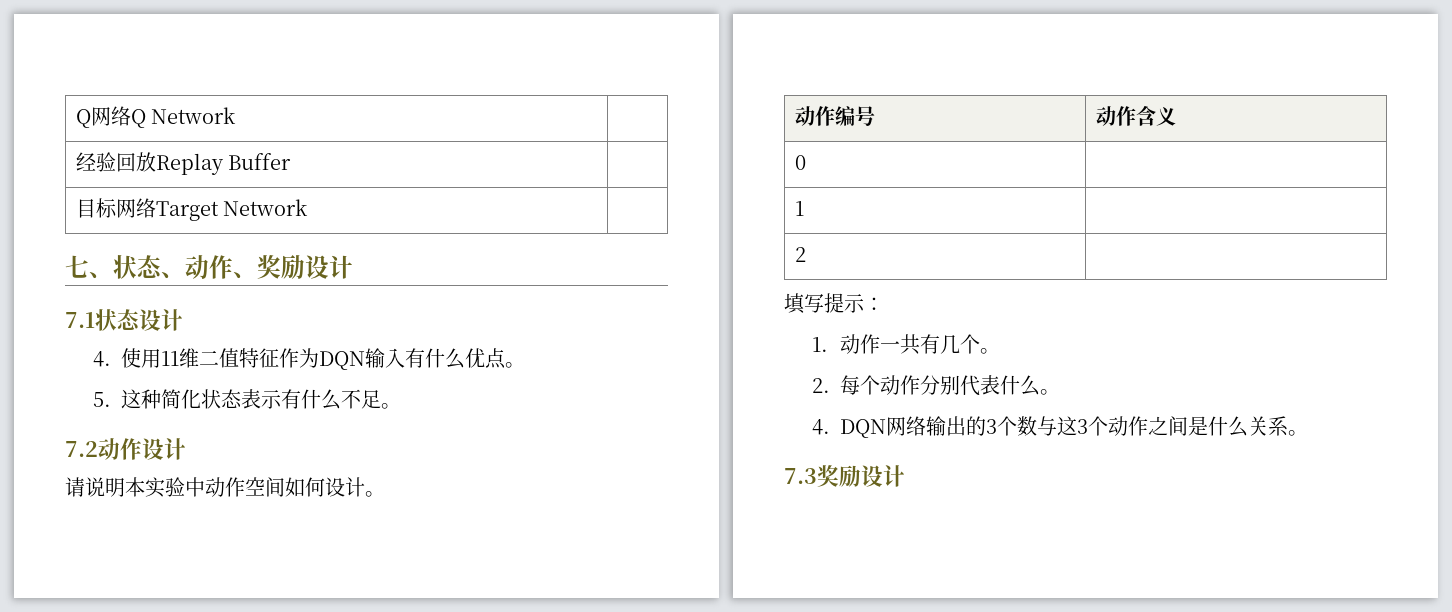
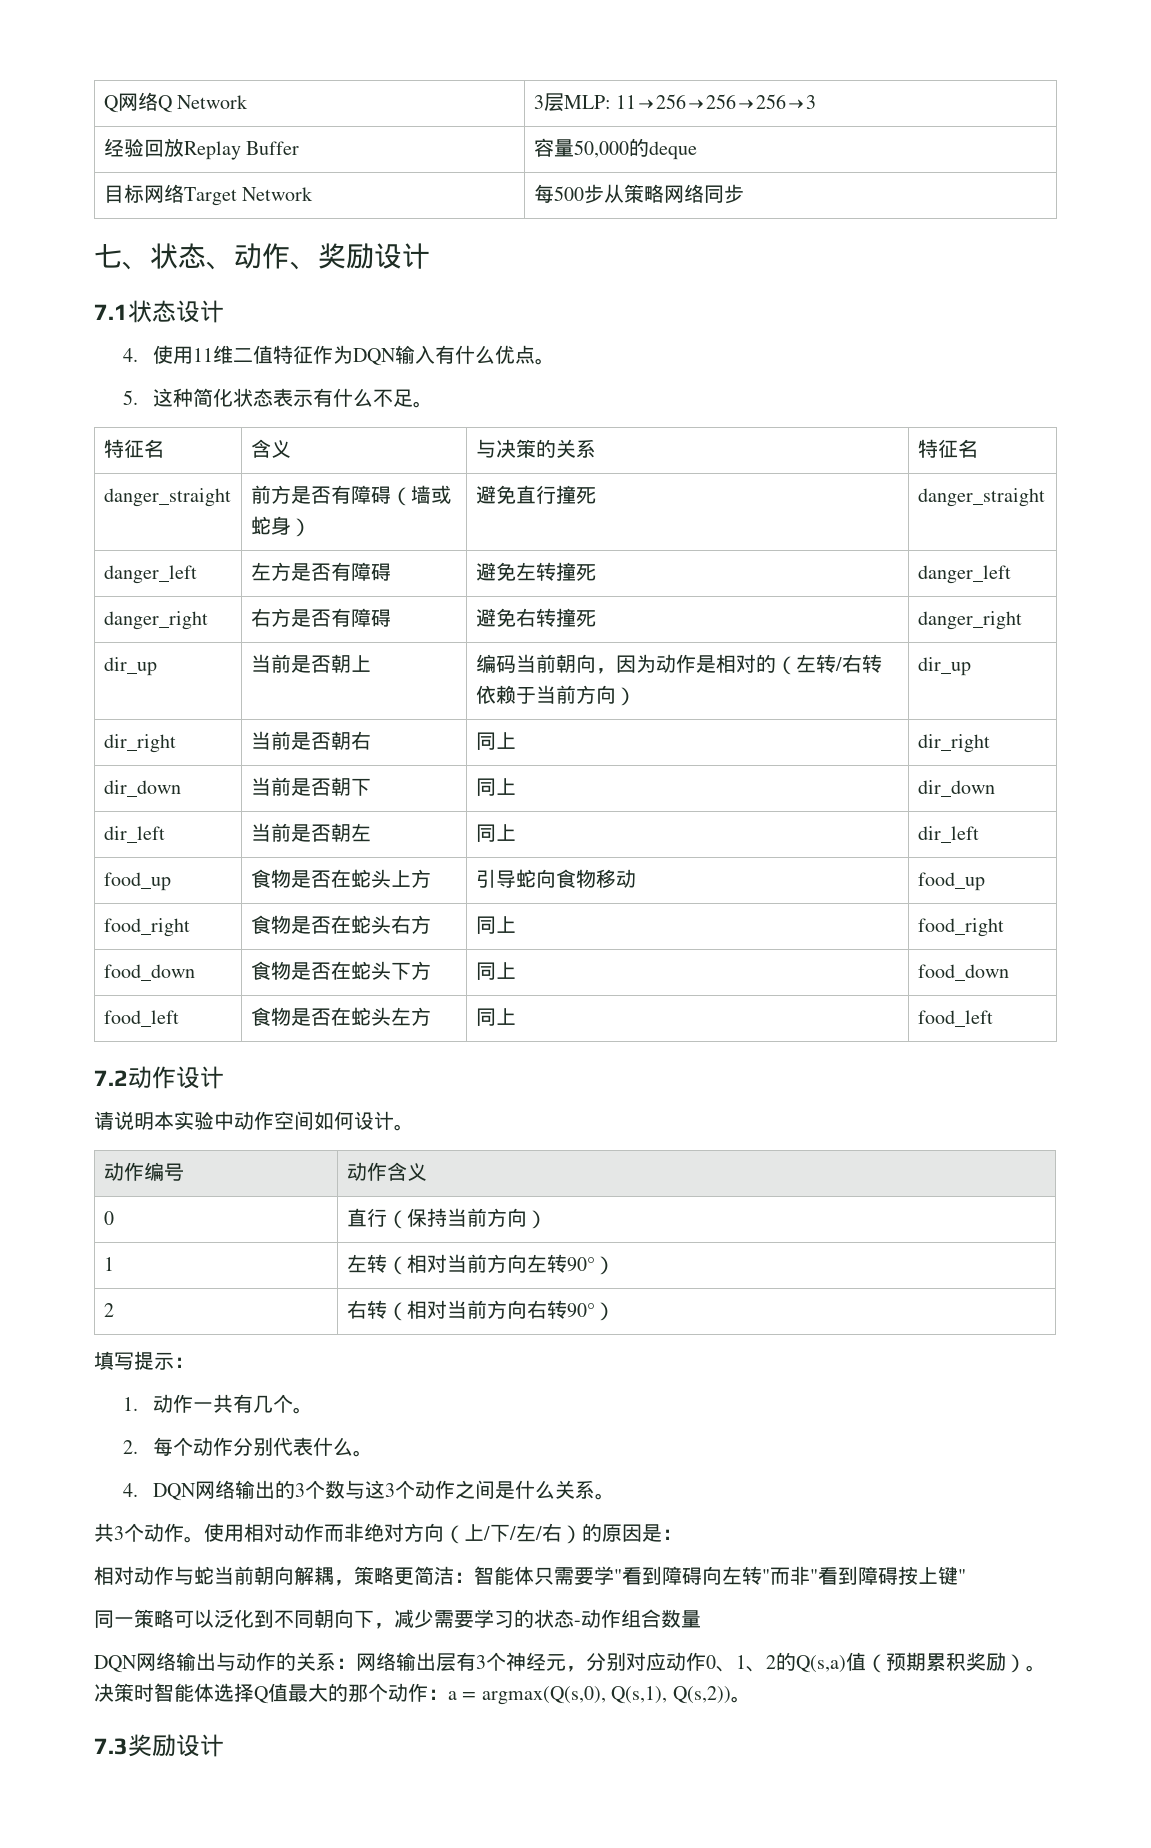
(237, 115) none -> [533,93,816,112] 3层MLP: 11→256→256→256→3
(292, 161) none -> [533,138,697,160] 容量50,000的deque
(309, 207) none -> [533,184,744,204] 每500步从策略网络同步
(402, 406) none -> [103,439,164,458] [250,439,291,458] [475,439,596,458] [917,439,978,458] [103,488,231,507] [250,485,451,506] [250,516,311,537] [475,485,596,504] [917,488,1045,507] [103,565,197,584] [250,562,391,581] [475,562,596,581] [917,565,1011,584] [103,611,208,630] [250,608,391,627] [475,608,596,627] [917,611,1022,630] [103,657,157,676] [250,654,371,673] [475,654,882,675] [475,685,636,706] [917,657,971,676] [103,734,176,753] [250,731,371,750] [475,732,516,750] [917,734,990,753] [103,780,181,797] [250,777,371,796] [475,778,516,796] [917,780,995,797] [103,826,165,843] [250,823,371,842] [475,824,516,842] [917,826,979,843] [103,872,171,891] [250,869,431,888] [475,869,636,888] [917,872,985,891] [103,918,190,937] [250,915,431,934] [475,916,516,934] [917,918,1004,937] [103,964,195,981] [250,961,431,980] [475,962,516,980] [917,964,1009,981] [103,1010,179,1027] [250,1007,431,1026] [475,1008,516,1026] [917,1010,993,1027] // 特征名 | 含义 | 与决策的关系 | 特征名 // danger_straight | 前方是否有障碍（墙或蛇身） | 避免直行撞死 | danger_straight // danger_left | 左方是否有障碍 | 避免左转撞死 | danger_left // danger_right | 右方是否有障碍 | 避免右转撞死 | danger_right // dir_up | 当前是否朝上 | 编码当前朝向，因为动作是相对的（左转/右转依赖于当前方向） | dir_up // dir_right | 当前是否朝右 | 同上 | dir_right // dir_down | 当前是否朝下 | 同上 | dir_down // dir_left | 当前是否朝左 | 同上 | dir_left // food_up | 食物是否在蛇头上方 | 引导蛇向食物移动 | food_up // food_right | 食物是否在蛇头右方 | 同上 | food_right // food_down | 食物是否在蛇头下方 | 同上 | food_down // food_left | 食物是否在蛇头左方 | 同上 | food_left
[794,201,804,216] [794,247,806,262] // 1 | // 2 | -> [346,1208,547,1229] [103,1257,114,1271] [346,1254,615,1275] [103,1303,114,1317] [346,1300,615,1321] 直行（保持当前方向） // 1 | 左转（相对当前方向左转90°） // 2 | 右转（相对当前方向右转90°）
(1309, 433) none -> [94,1523,682,1544] [94,1566,966,1586] [94,1609,701,1629] [94,1652,1046,1673] [94,1683,751,1705] // 共3个动作。使用相对动作而非绝对方向（上/下/左/右）的原因是： // 相对动作与蛇当前朝向解耦，策略更简洁：智能体只需要学"看到障碍向左转"而非"看到障碍按上键" // 同一策略可以泛化到不同朝向下，减少需要学习的状态-动作组合数量 // DQN网络输出与动作的关系：网络输出层有3个神经元，分别对应动作0、1、2的Q(s,a)值（预期累积奖励）。决策时智能体选择Q值最大的那个动作：a = argmax(Q(s,0), Q(s,1), Q(s,2))。

